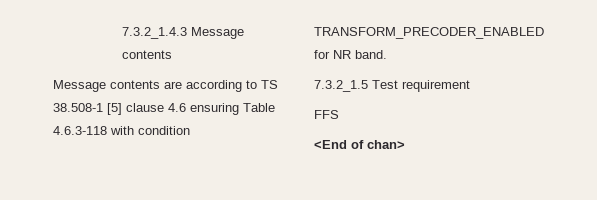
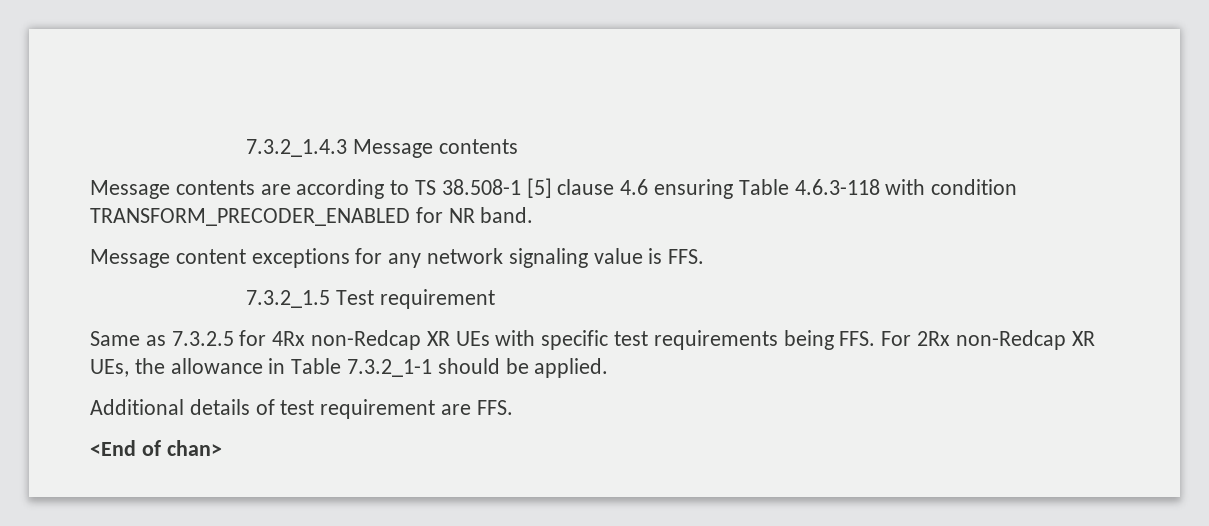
[314,80,470,92] [314,110,339,119] 7.3.2_1.5 Test requirement // FFS -> [90,248,705,268] [245,289,495,309] [90,330,1095,350] [90,358,609,378] [90,399,513,419] Message content exceptions for any network signaling value is FFS. // 7.3.2_1.5 Test requirement // Same as 7.3.2.5 for 4Rx non-Redcap XR UEs with specific test requirements being FFS. For 2Rx non-Redcap XR UEs, the allowance in Table 7.3.2_1-1 should be applied. // Additional details of test requirement are FFS.

